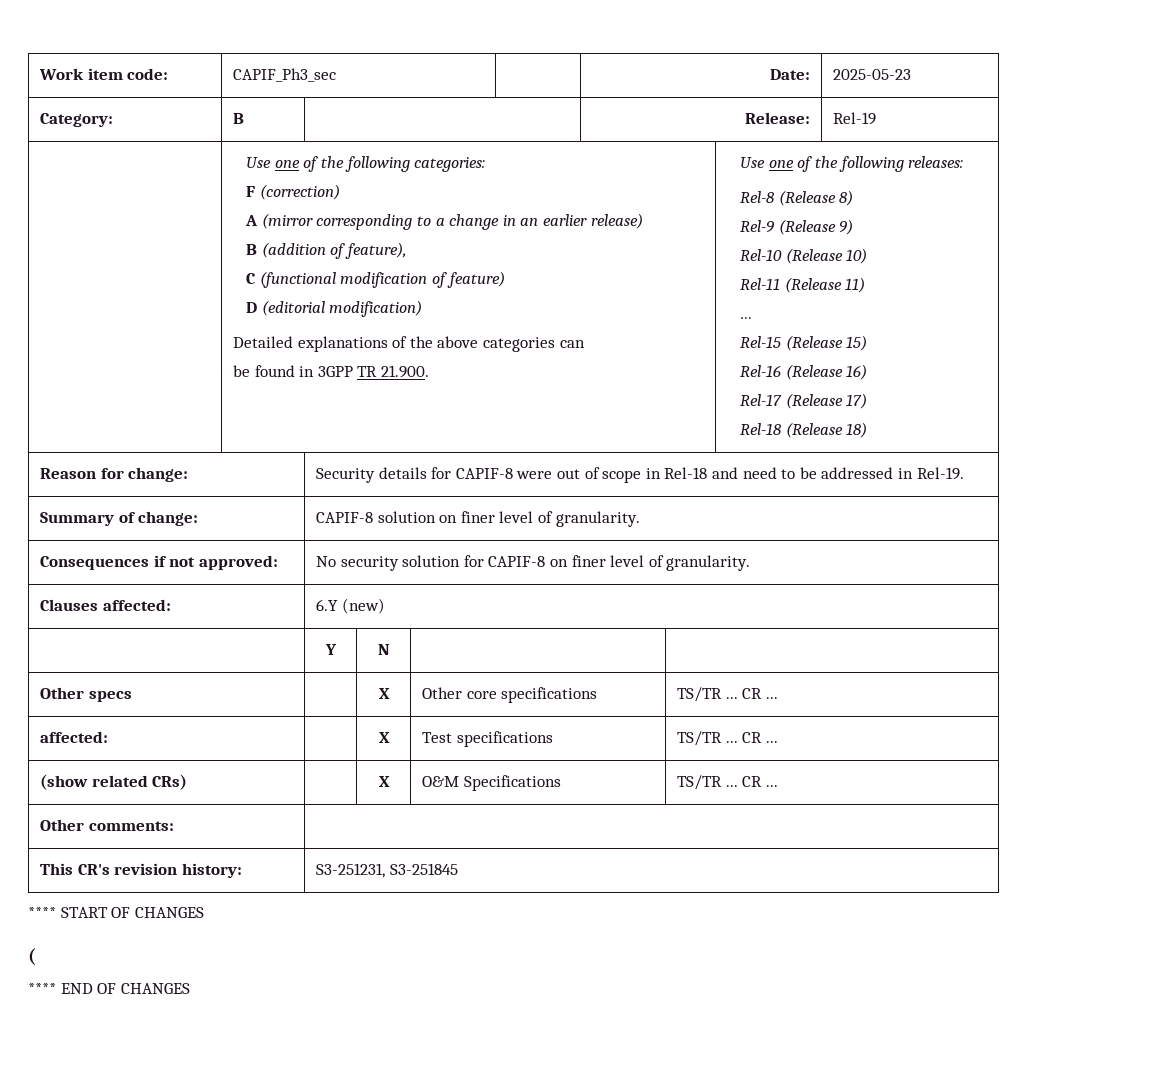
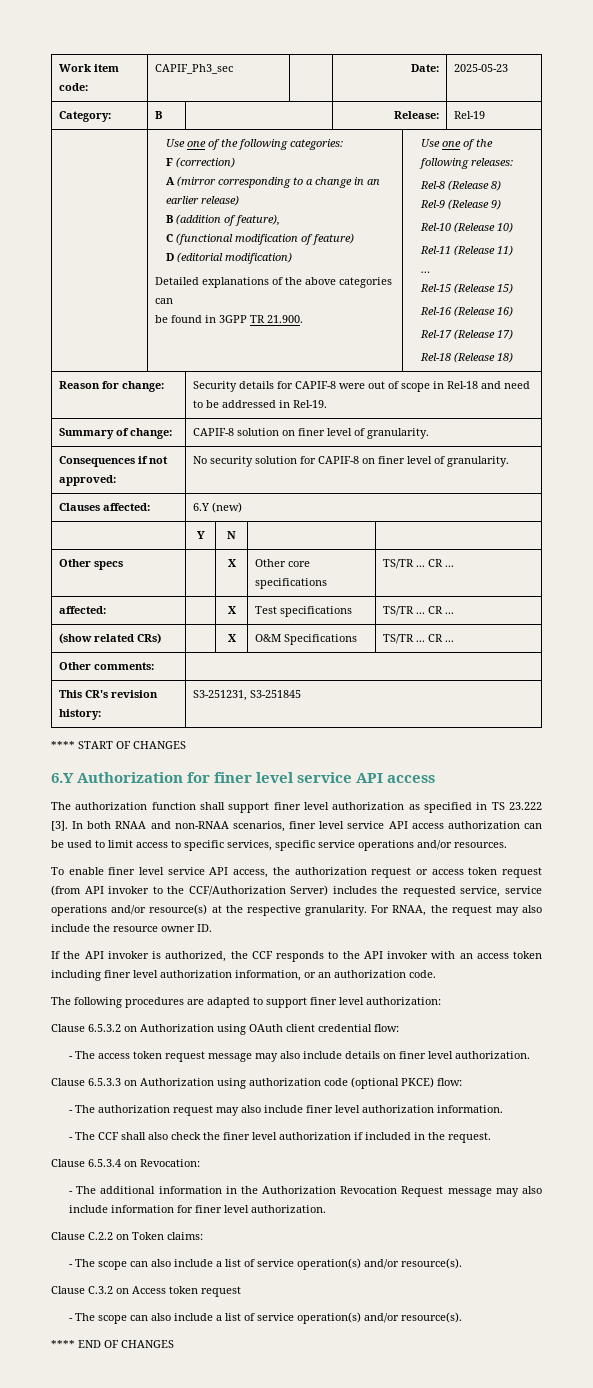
[28,948,36,966] ( -> [51,772,436,783] [51,802,542,813] [51,821,542,832] [51,840,507,851] [51,867,542,878] [51,885,542,897] [51,904,542,916] [51,924,212,932] [51,951,542,962] [51,970,436,981] [51,997,441,1008] [51,1024,399,1035] [68,1051,530,1062] [51,1077,462,1089] [68,1105,503,1116] [68,1132,491,1143] [51,1159,200,1167] [68,1186,543,1197] [68,1205,326,1213] [51,1232,203,1240] [68,1258,462,1270] [51,1286,241,1297] [68,1312,462,1324] 6.Y Authorization for finer level service API access // The authorization function shall support finer level authorization as specified in TS 23.222 [3]. In both RNAA and non-RNAA scenarios, finer level service API access authorization can be used to limit access to specific services, specific service operations and/or resources. // To enable finer level service API access, the authorization request or access token request (from API invoker to the CCF/Authorization Server) includes the requested service, service operations and/or resource(s) at the respective granularity. For RNAA, the request may also include the resource owner ID. // If the API invoker is authorized, the CCF responds to the API invoker with an access token including finer level authorization information, or an authorization code. // The following procedures are adapted to support finer level authorization: // Clause 6.5.3.2 on Authorization using OAuth client credential flow: // - The access token request message may also include details on finer level authorization. // Clause 6.5.3.3 on Authorization using authorization code (optional PKCE) flow: // - The authorization request may also include finer level authorization information. // - The CCF shall also check the finer level authorization if included in the request. // Clause 6.5.3.4 on Revocation: // - The additional information in the Authorization Revocation Request message may also include information for finer level authorization. // Clause C.2.2 on Token claims: // - The scope can also include a list of service operation(s) and/or resource(s). // Clause C.3.2 on Access token request // - The scope can also include a list of service operation(s) and/or resource(s).

